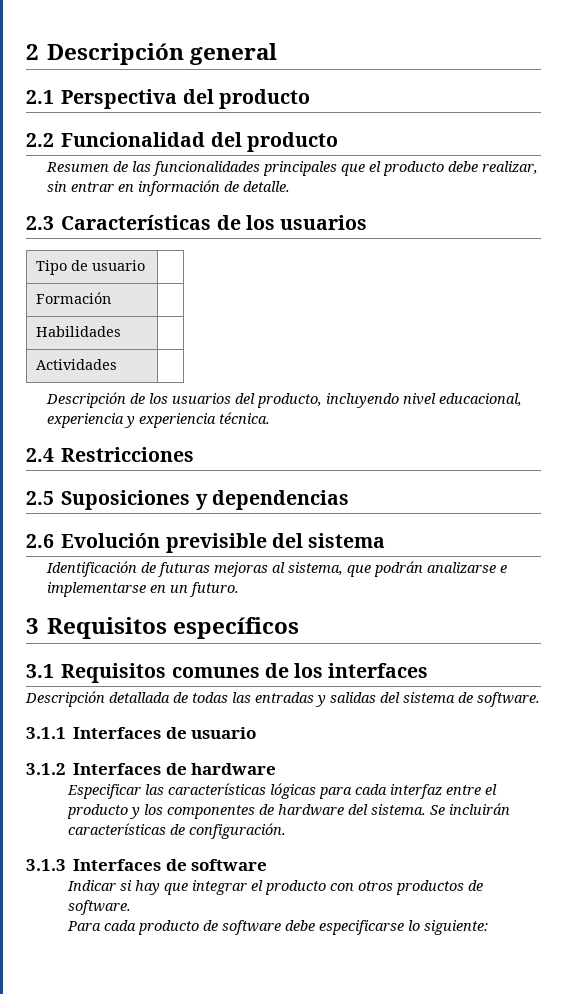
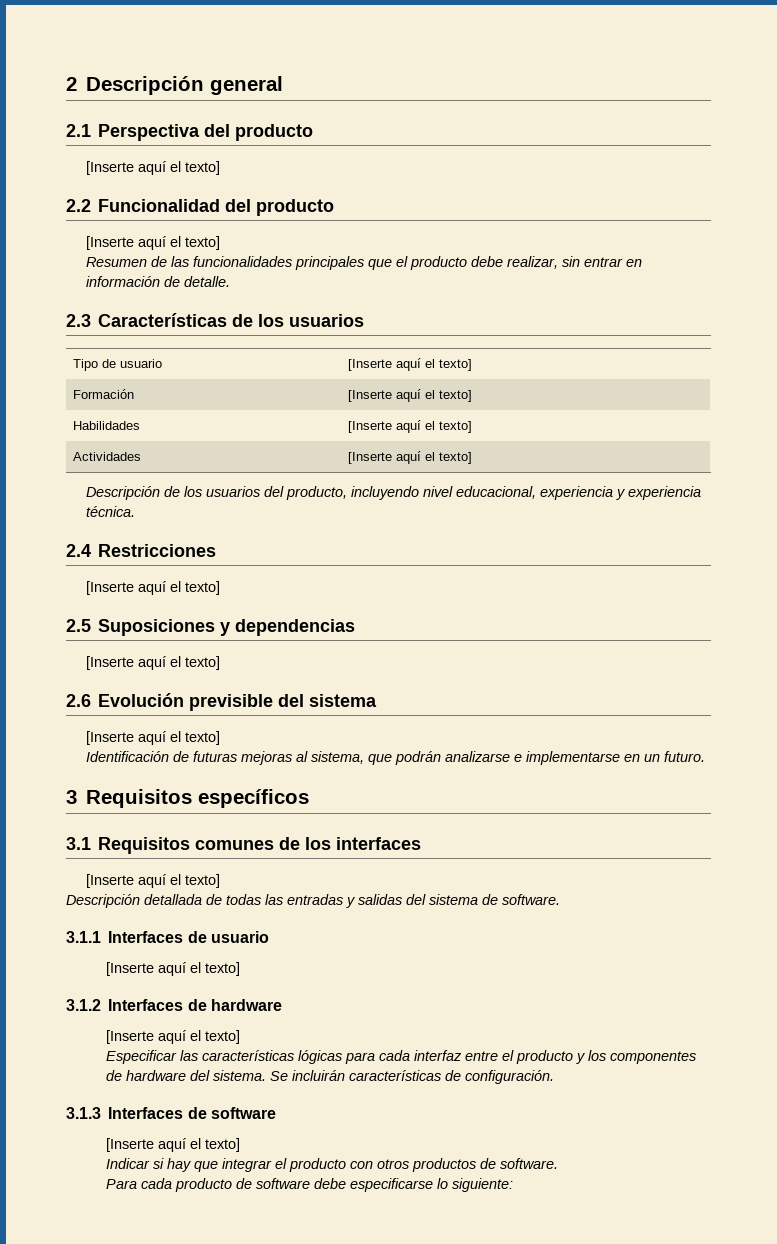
(310, 99) none -> [86,161,221,175] // [Inserte aquí el texto]
(338, 142) none -> [86,236,221,250] // [Inserte aquí el texto]
[35,292,111,304] [35,326,121,337] [35,359,117,370] // Formación | // Habilidades | // Actividades | -> [348,358,473,371] [73,389,135,399] [348,389,473,402] [73,421,141,430] [348,420,473,433] [73,452,142,461] [348,451,473,464] [Inserte aquí el texto] // Formación | [Inserte aquí el texto] // Habilidades | [Inserte aquí el texto] // Actividades | [Inserte aquí el texto]
(195, 454) none -> [86,581,221,595] // [Inserte aquí el texto]
(349, 500) none -> [86,656,221,670] // [Inserte aquí el texto]
(386, 540) none -> [86,731,221,745] // [Inserte aquí el texto]
(429, 670) none -> [86,874,221,888] // [Inserte aquí el texto]
(257, 733) none -> [106,962,241,976] // [Inserte aquí el texto]
(277, 769) none -> [106,1030,241,1044] // [Inserte aquí el texto]
(268, 865) none -> [106,1138,241,1152] // [Inserte aquí el texto]

